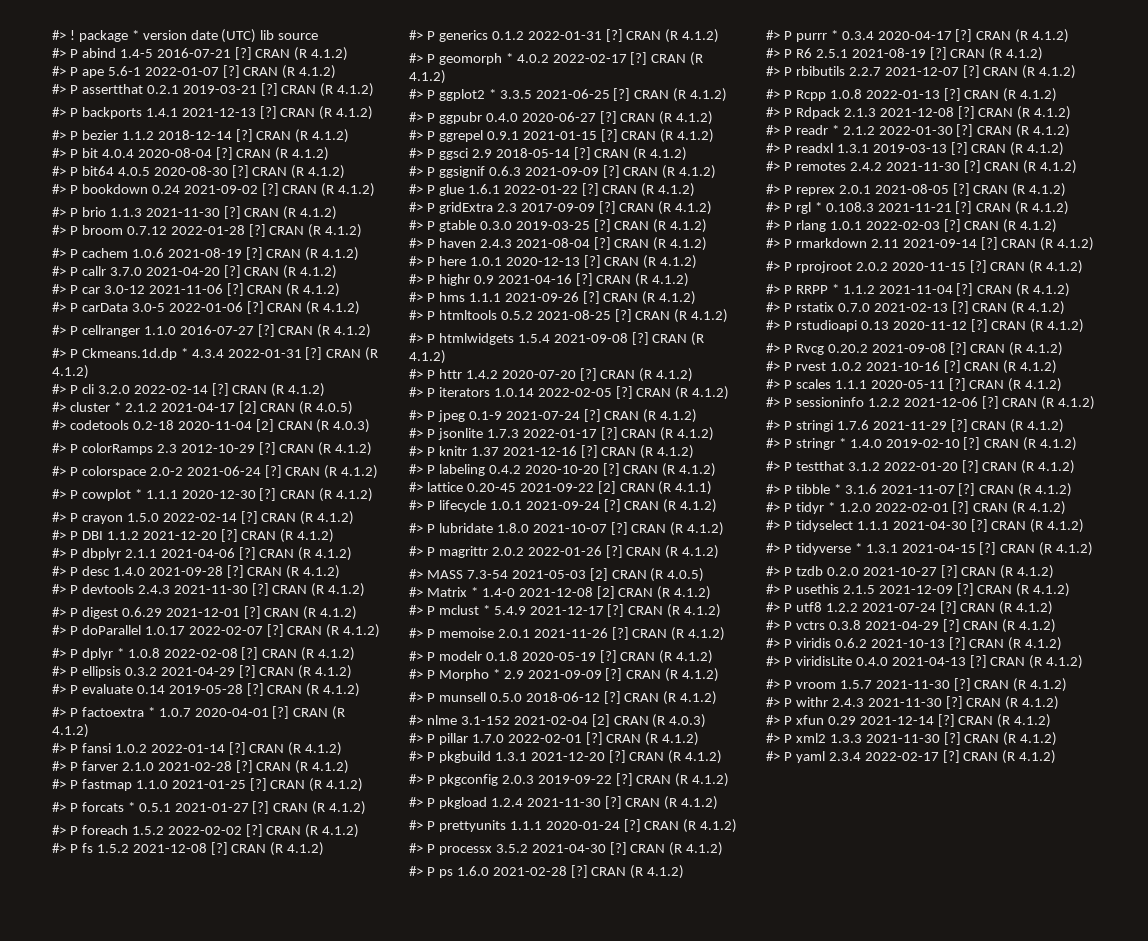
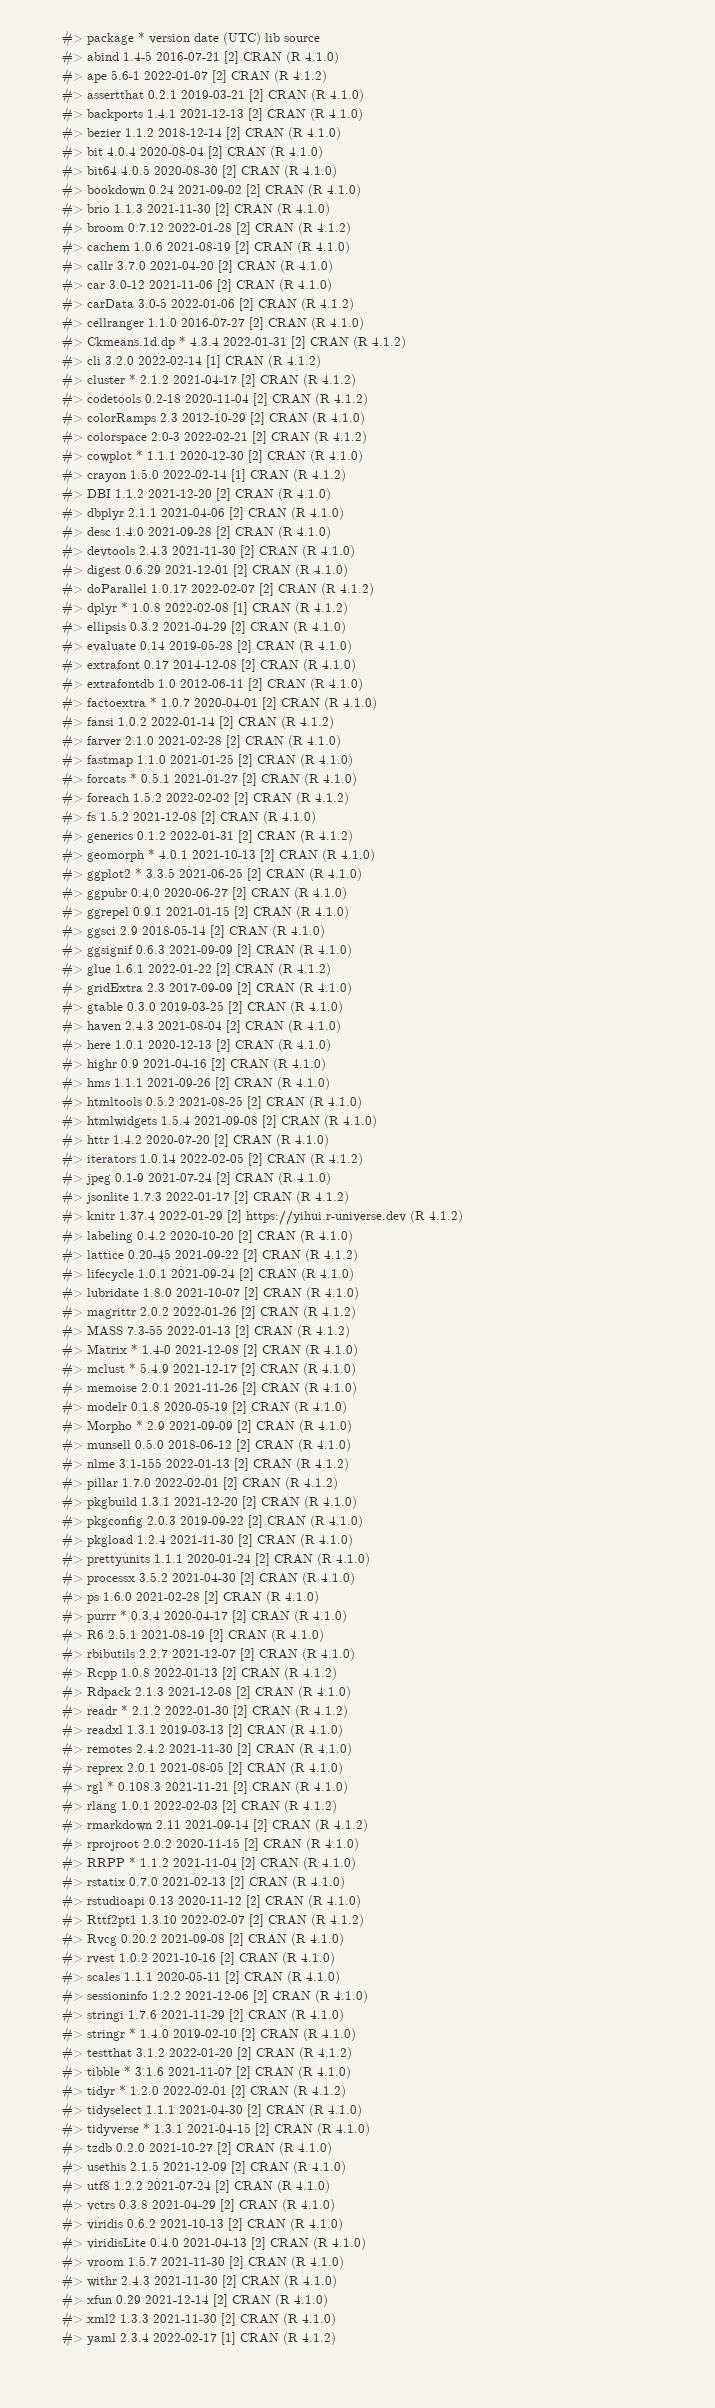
[52,30,75,40] #> ! -> [62,30,83,47] #>
[69,49,78,58] P -> (83, 57) none
[234,47,349,61] [52,65,337,79] [52,83,375,97] [52,106,374,120] [52,129,350,143] [52,147,330,161] [52,165,346,179] [52,183,376,197] [52,206,338,220] [52,224,363,238] [52,247,360,261] [52,265,338,279] [52,283,341,297] [52,301,361,315] [52,324,372,338] [52,347,379,361] [52,365,89,379] [52,384,78,394] [?] CRAN (R 4.1.2) // #> P ape 5.6-1 2022-01-07 [?] CRAN (R 4.1.2) // #> P assertthat 0.2.1 2019-03-21 [?] CRAN (R 4.1.2) // #> P backports 1.4.1 2021-12-13 [?] CRAN (R 4.1.2) // #> P bezier 1.1.2 2018-12-14 [?] CRAN (R 4.1.2) // #> P bit 4.0.4 2020-08-04 [?] CRAN (R 4.1.2) // #> P bit64 4.0.5 2020-08-30 [?] CRAN (R 4.1.2) // #> P bookdown 0.24 2021-09-02 [?] CRAN (R 4.1.2) // #> P brio 1.1.3 2021-11-30 [?] CRAN (R 4.1.2) // #> P broom 0.7.12 2022-01-28 [?] CRAN (R 4.1.2) // #> P cachem 1.0.6 2021-08-19 [?] CRAN (R 4.1.2) // #> P callr 3.7.0 2021-04-20 [?] CRAN (R 4.1.2) // #> P car 3.0-12 2021-11-06 [?] CRAN (R 4.1.2) // #> P carData 3.0-5 2022-01-06 [?] CRAN (R 4.1.2) // #> P cellranger 1.1.0 2016-07-27 [?] CRAN (R 4.1.2) // #> P Ckmeans.1d.dp * 4.3.4 2022-01-31 [?] CRAN (R 4.1.2) // #> P -> [224,51,339,64] [62,68,327,85] [62,87,364,104] [62,106,363,123] [62,125,341,142] [62,144,323,161] [62,163,337,180] [62,182,361,199] [62,201,330,218] [62,220,351,237] [62,239,350,256] [62,258,333,275] [62,277,332,294] [62,296,354,313] [62,315,364,332] [62,334,406,351] [62,353,83,370] [2] CRAN (R 4.1.0) // #> ape 5.6-1 2022-01-07 [2] CRAN (R 4.1.2) // #> assertthat 0.2.1 2019-03-21 [2] CRAN (R 4.1.0) // #> backports 1.4.1 2021-12-13 [2] CRAN (R 4.1.0) // #> bezier 1.1.2 2018-12-14 [2] CRAN (R 4.1.0) // #> bit 4.0.4 2020-08-04 [2] CRAN (R 4.1.0) // #> bit64 4.0.5 2020-08-30 [2] CRAN (R 4.1.0) // #> bookdown 0.24 2021-09-02 [2] CRAN (R 4.1.0) // #> brio 1.1.3 2021-11-30 [2] CRAN (R 4.1.0) // #> broom 0.7.12 2022-01-28 [2] CRAN (R 4.1.2) // #> cachem 1.0.6 2021-08-19 [2] CRAN (R 4.1.0) // #> callr 3.7.0 2021-04-20 [2] CRAN (R 4.1.0) // #> car 3.0-12 2021-11-06 [2] CRAN (R 4.1.0) // #> carData 3.0-5 2022-01-06 [2] CRAN (R 4.1.2) // #> cellranger 1.1.0 2016-07-27 [2] CRAN (R 4.1.0) // #> Ckmeans.1d.dp * 4.3.4 2022-01-31 [2] CRAN (R 4.1.2) // #>
[211,383,229,396] [?] -> [206,355,221,368] [1]
[316,401,354,415] 4.0.5) -> [322,374,356,387] 4.1.2)
[333,419,371,433] [52,443,78,453] 4.0.3) // #> P -> [334,393,368,406] [62,410,83,427] 4.1.2) // #>
[258,442,373,456] [52,465,379,479] [52,488,374,502] [52,511,355,525] [52,529,335,543] [52,547,353,561] [52,565,341,579] [52,583,366,597] [52,606,358,620] [52,624,381,638] [52,647,356,661] [52,665,353,679] [52,683,361,697] [52,706,346,720] [52,724,89,738] [52,742,343,756] [52,760,350,774] [52,778,364,792] [52,801,367,815] [52,824,360,838] [52,842,325,856] [409,29,720,43] [409,52,704,66] [409,70,446,84] [409,88,728,102] [409,111,714,125] [409,129,715,143] [409,147,688,161] [409,165,717,179] [409,183,696,197] [409,201,713,215] [409,219,708,233] [409,237,708,251] [409,255,698,269] [409,273,690,287] [409,291,697,305] [409,309,729,323] [409,332,705,346] [409,350,446,364] [409,368,694,382] [409,386,730,400] [409,409,698,423] [409,427,715,441] [409,445,695,459] [409,464,435,474] [?] CRAN (R 4.1.2) // #> P colorspace 2.0-2 2021-06-24 [?] CRAN (R 4.1.2) // #> P cowplot * 1.1.1 2020-12-30 [?] CRAN (R 4.1.2) // #> P crayon 1.5.0 2022-02-14 [?] CRAN (R 4.1.2) // #> P DBI 1.1.2 2021-12-20 [?] CRAN (R 4.1.2) // #> P dbplyr 2.1.1 2021-04-06 [?] CRAN (R 4.1.2) // #> P desc 1.4.0 2021-09-28 [?] CRAN (R 4.1.2) // #> P devtools 2.4.3 2021-11-30 [?] CRAN (R 4.1.2) // #> P digest 0.6.29 2021-12-01 [?] CRAN (R 4.1.2) // #> P doParallel 1.0.17 2022-02-07 [?] CRAN (R 4.1.2) // #> P dplyr * 1.0.8 2022-02-08 [?] CRAN (R 4.1.2) // #> P ellipsis 0.3.2 2021-04-29 [?] CRAN (R 4.1.2) // #> P evaluate 0.14 2019-05-28 [?] CRAN (R 4.1.2) // #> P factoextra * 1.0.7 2020-04-01 [?] CRAN (R 4.1.2) // #> P fansi 1.0.2 2022-01-14 [?] CRAN (R 4.1.2) // #> P farver 2.1.0 2021-02-28 [?] CRAN (R 4.1.2) // #> P fastmap 1.1.0 2021-01-25 [?] CRAN (R 4.1.2) // #> P forcats * 0.5.1 2021-01-27 [?] CRAN (R 4.1.2) // #> P foreach 1.5.2 2022-02-02 [?] CRAN (R 4.1.2) // #> P fs 1.5.2 2021-12-08 [?] CRAN (R 4.1.2) // #> P generics 0.1.2 2022-01-31 [?] CRAN (R 4.1.2) // #> P geomorph * 4.0.2 2022-02-17 [?] CRAN (R 4.1.2) // #> P ggplot2 * 3.3.5 2021-06-25 [?] CRAN (R 4.1.2) // #> P ggpubr 0.4.0 2020-06-27 [?] CRAN (R 4.1.2) // #> P ggrepel 0.9.1 2021-01-15 [?] CRAN (R 4.1.2) // #> P ggsci 2.9 2018-05-14 [?] CRAN (R 4.1.2) // #> P ggsignif 0.6.3 2021-09-09 [?] CRAN (R 4.1.2) // #> P glue 1.6.1 2022-01-22 [?] CRAN (R 4.1.2) // #> P gridExtra 2.3 2017-09-09 [?] CRAN (R 4.1.2) // #> P gtable 0.3.0 2019-03-25 [?] CRAN (R 4.1.2) // #> P haven 2.4.3 2021-08-04 [?] CRAN (R 4.1.2) // #> P here 1.0.1 2020-12-13 [?] CRAN (R 4.1.2) // #> P highr 0.9 2021-04-16 [?] CRAN (R 4.1.2) // #> P hms 1.1.1 2021-09-26 [?] CRAN (R 4.1.2) // #> P htmltools 0.5.2 2021-08-25 [?] CRAN (R 4.1.2) // #> P htmlwidgets 1.5.4 2021-09-08 [?] CRAN (R 4.1.2) // #> P httr 1.4.2 2020-07-20 [?] CRAN (R 4.1.2) // #> P iterators 1.0.14 2022-02-05 [?] CRAN (R 4.1.2) // #> P jpeg 0.1-9 2021-07-24 [?] CRAN (R 4.1.2) // #> P jsonlite 1.7.3 2022-01-17 [?] CRAN (R 4.1.2) // #> P knitr 1.37 2021-12-16 [?] CRAN (R 4.1.2) // #> P -> [250,412,365,425] [62,429,367,446] [62,448,363,465] [62,467,346,484] [62,486,331,503] [62,505,344,522] [62,524,331,541] [62,543,355,560] [62,562,348,579] [62,581,374,598] [62,600,348,617] [62,619,346,636] [62,638,352,655] [62,657,356,674] [62,676,363,693] [62,695,377,712] [62,714,334,731] [62,733,341,750] [62,752,353,769] [62,771,357,788] [62,790,349,807] [62,809,316,826] [62,828,353,845] [62,847,375,864] [62,866,362,883] [62,885,347,902] [62,904,349,921] [62,923,325,940] [62,942,352,959] [62,961,331,978] [62,980,352,997] [62,999,343,1016] [62,1018,341,1035] [62,1037,331,1054] [62,1056,326,1073] [62,1075,330,1092] [62,1094,362,1111] [62,1113,377,1130] [62,1132,329,1149] [62,1151,363,1168] [62,1170,331,1187] [62,1189,349,1206] [62,1208,463,1226] [62,1228,83,1245] [2] CRAN (R 4.1.0) // #> colorspace 2.0-3 2022-02-21 [2] CRAN (R 4.1.2) // #> cowplot * 1.1.1 2020-12-30 [2] CRAN (R 4.1.0) // #> crayon 1.5.0 2022-02-14 [1] CRAN (R 4.1.2) // #> DBI 1.1.2 2021-12-20 [2] CRAN (R 4.1.0) // #> dbplyr 2.1.1 2021-04-06 [2] CRAN (R 4.1.0) // #> desc 1.4.0 2021-09-28 [2] CRAN (R 4.1.0) // #> devtools 2.4.3 2021-11-30 [2] CRAN (R 4.1.0) // #> digest 0.6.29 2021-12-01 [2] CRAN (R 4.1.0) // #> doParallel 1.0.17 2022-02-07 [2] CRAN (R 4.1.2) // #> dplyr * 1.0.8 2022-02-08 [1] CRAN (R 4.1.2) // #> ellipsis 0.3.2 2021-04-29 [2] CRAN (R 4.1.0) // #> evaluate 0.14 2019-05-28 [2] CRAN (R 4.1.0) // #> extrafont 0.17 2014-12-08 [2] CRAN (R 4.1.0) // #> extrafontdb 1.0 2012-06-11 [2] CRAN (R 4.1.0) // #> factoextra * 1.0.7 2020-04-01 [2] CRAN (R 4.1.0) // #> fansi 1.0.2 2022-01-14 [2] CRAN (R 4.1.2) // #> farver 2.1.0 2021-02-28 [2] CRAN (R 4.1.0) // #> fastmap 1.1.0 2021-01-25 [2] CRAN (R 4.1.0) // #> forcats * 0.5.1 2021-01-27 [2] CRAN (R 4.1.0) // #> foreach 1.5.2 2022-02-02 [2] CRAN (R 4.1.2) // #> fs 1.5.2 2021-12-08 [2] CRAN (R 4.1.0) // #> generics 0.1.2 2022-01-31 [2] CRAN (R 4.1.2) // #> geomorph * 4.0.1 2021-10-13 [2] CRAN (R 4.1.0) // #> ggplot2 * 3.3.5 2021-06-25 [2] CRAN (R 4.1.0) // #> ggpubr 0.4.0 2020-06-27 [2] CRAN (R 4.1.0) // #> ggrepel 0.9.1 2021-01-15 [2] CRAN (R 4.1.0) // #> ggsci 2.9 2018-05-14 [2] CRAN (R 4.1.0) // #> ggsignif 0.6.3 2021-09-09 [2] CRAN (R 4.1.0) // #> glue 1.6.1 2022-01-22 [2] CRAN (R 4.1.2) // #> gridExtra 2.3 2017-09-09 [2] CRAN (R 4.1.0) // #> gtable 0.3.0 2019-03-25 [2] CRAN (R 4.1.0) // #> haven 2.4.3 2021-08-04 [2] CRAN (R 4.1.0) // #> here 1.0.1 2020-12-13 [2] CRAN (R 4.1.0) // #> highr 0.9 2021-04-16 [2] CRAN (R 4.1.0) // #> hms 1.1.1 2021-09-26 [2] CRAN (R 4.1.0) // #> htmltools 0.5.2 2021-08-25 [2] CRAN (R 4.1.0) // #> htmlwidgets 1.5.4 2021-09-08 [2] CRAN (R 4.1.0) // #> httr 1.4.2 2020-07-20 [2] CRAN (R 4.1.0) // #> iterators 1.0.14 2022-02-05 [2] CRAN (R 4.1.2) // #> jpeg 0.1-9 2021-07-24 [2] CRAN (R 4.1.0) // #> jsonlite 1.7.3 2022-01-17 [2] CRAN (R 4.1.2) // #> knitr 1.37.4 2022-01-29 [2] https://yihui.r-universe.dev (R 4.1.2) // #>
[602,463,717,477] [?] CRAN (R 4.1.2) -> [238,1230,353,1243] [2] CRAN (R 4.1.0)
[675,481,713,495] [409,500,435,510] 4.1.1) // #> P -> [324,1249,358,1262] [62,1266,83,1283] 4.1.2) // #>
[603,499,718,513] [409,523,435,533] [?] CRAN (R 4.1.2) // #> P -> [239,1268,354,1281] [62,1285,83,1302] [2] CRAN (R 4.1.0) // #>
[610,522,725,536] [409,546,435,556] [?] CRAN (R 4.1.2) // #> P -> [244,1287,359,1300] [62,1304,83,1321] [2] CRAN (R 4.1.0) // #>
[605,545,623,558] [?] -> [241,1306,256,1319] [2]
[466,568,705,582] 7.3-54 2021-05-03 [2] CRAN (R 4.0.5) -> [127,1325,350,1338] 7.3-55 2022-01-13 [2] CRAN (R 4.1.2)
[674,586,712,600] [409,605,435,615] 4.1.2) // #> P -> [324,1344,358,1357] [62,1361,83,1378] 4.1.0) // #>
[607,604,722,618] [409,627,726,641] [409,650,714,664] [409,668,720,682] [409,691,718,705] [409,714,707,728] [409,732,700,746] [409,750,723,764] [409,773,730,787] [409,796,719,810] [409,819,738,833] [409,842,724,856] [409,865,685,879] [766,29,1070,43] [766,47,1044,61] [766,65,1077,79] [766,88,1058,102] [766,106,1072,120] [766,124,1071,138] [766,142,1065,156] [766,160,1078,174] [766,183,1067,197] [766,201,1070,215] [766,219,1058,233] [766,237,1095,251] [766,260,1084,274] [766,283,1071,297] [766,301,1066,315] [766,319,1085,333] [766,342,1064,356] [766,360,1058,374] [766,378,1063,392] [766,396,1096,410] [766,419,1065,433] [766,437,1078,451] [766,460,1076,474] [766,483,1073,497] [766,501,1067,515] [766,520,792,530] [?] CRAN (R 4.1.2) // #> P memoise 2.0.1 2021-11-26 [?] CRAN (R 4.1.2) // #> P modelr 0.1.8 2020-05-19 [?] CRAN (R 4.1.2) // #> P Morpho * 2.9 2021-09-09 [?] CRAN (R 4.1.2) // #> P munsell 0.5.0 2018-06-12 [?] CRAN (R 4.1.2) // #> nlme 3.1-152 2021-02-04 [2] CRAN (R 4.0.3) // #> P pillar 1.7.0 2022-02-01 [?] CRAN (R 4.1.2) // #> P pkgbuild 1.3.1 2021-12-20 [?] CRAN (R 4.1.2) // #> P pkgconfig 2.0.3 2019-09-22 [?] CRAN (R 4.1.2) // #> P pkgload 1.2.4 2021-11-30 [?] CRAN (R 4.1.2) // #> P prettyunits 1.1.1 2020-01-24 [?] CRAN (R 4.1.2) // #> P processx 3.5.2 2021-04-30 [?] CRAN (R 4.1.2) // #> P ps 1.6.0 2021-02-28 [?] CRAN (R 4.1.2) // #> P purrr * 0.3.4 2020-04-17 [?] CRAN (R 4.1.2) // #> P R6 2.5.1 2021-08-19 [?] CRAN (R 4.1.2) // #> P rbibutils 2.2.7 2021-12-07 [?] CRAN (R 4.1.2) // #> P Rcpp 1.0.8 2022-01-13 [?] CRAN (R 4.1.2) // #> P Rdpack 2.1.3 2021-12-08 [?] CRAN (R 4.1.2) // #> P readr * 2.1.2 2022-01-30 [?] CRAN (R 4.1.2) // #> P readxl 1.3.1 2019-03-13 [?] CRAN (R 4.1.2) // #> P remotes 2.4.2 2021-11-30 [?] CRAN (R 4.1.2) // #> P reprex 2.0.1 2021-08-05 [?] CRAN (R 4.1.2) // #> P rgl * 0.108.3 2021-11-21 [?] CRAN (R 4.1.2) // #> P rlang 1.0.1 2022-02-03 [?] CRAN (R 4.1.2) // #> P rmarkdown 2.11 2021-09-14 [?] CRAN (R 4.1.2) // #> P rprojroot 2.0.2 2020-11-15 [?] CRAN (R 4.1.2) // #> P RRPP * 1.1.2 2021-11-04 [?] CRAN (R 4.1.2) // #> P rstatix 0.7.0 2021-02-13 [?] CRAN (R 4.1.2) // #> P rstudioapi 0.13 2020-11-12 [?] CRAN (R 4.1.2) // #> P Rvcg 0.20.2 2021-09-08 [?] CRAN (R 4.1.2) // #> P rvest 1.0.2 2021-10-16 [?] CRAN (R 4.1.2) // #> P scales 1.1.1 2020-05-11 [?] CRAN (R 4.1.2) // #> P sessioninfo 1.2.2 2021-12-06 [?] CRAN (R 4.1.2) // #> P stringi 1.7.6 2021-11-29 [?] CRAN (R 4.1.2) // #> P stringr * 1.4.0 2019-02-10 [?] CRAN (R 4.1.2) // #> P testthat 3.1.2 2022-01-20 [?] CRAN (R 4.1.2) // #> P tibble * 3.1.6 2021-11-07 [?] CRAN (R 4.1.2) // #> P tidyr * 1.2.0 2022-02-01 [?] CRAN (R 4.1.2) // #> P -> [241,1363,356,1376] [62,1380,357,1397] [62,1399,347,1416] [62,1418,352,1435] [62,1437,351,1454] [62,1456,349,1473] [62,1475,338,1492] [62,1494,357,1511] [62,1513,363,1530] [62,1532,353,1549] [62,1551,370,1568] [62,1570,355,1587] [62,1589,319,1606] [62,1608,347,1625] [62,1627,324,1644] [62,1646,355,1663] [62,1665,337,1682] [62,1684,351,1701] [62,1703,348,1720] [62,1722,343,1739] [62,1741,352,1758] [62,1760,343,1777] [62,1779,348,1796] [62,1798,337,1815] [62,1817,368,1834] [62,1836,359,1853] [62,1855,356,1872] [62,1874,345,1891] [62,1893,361,1910] [62,1912,364,1929] [62,1931,344,1948] [62,1950,335,1967] [62,1969,340,1986] [62,1988,368,2005] [62,2007,344,2024] [62,2026,356,2043] [62,2045,352,2062] [62,2064,351,2081] [62,2083,346,2100] [62,2102,83,2119] [2] CRAN (R 4.1.0) // #> memoise 2.0.1 2021-11-26 [2] CRAN (R 4.1.0) // #> modelr 0.1.8 2020-05-19 [2] CRAN (R 4.1.0) // #> Morpho * 2.9 2021-09-09 [2] CRAN (R 4.1.0) // #> munsell 0.5.0 2018-06-12 [2] CRAN (R 4.1.0) // #> nlme 3.1-155 2022-01-13 [2] CRAN (R 4.1.2) // #> pillar 1.7.0 2022-02-01 [2] CRAN (R 4.1.2) // #> pkgbuild 1.3.1 2021-12-20 [2] CRAN (R 4.1.0) // #> pkgconfig 2.0.3 2019-09-22 [2] CRAN (R 4.1.0) // #> pkgload 1.2.4 2021-11-30 [2] CRAN (R 4.1.0) // #> prettyunits 1.1.1 2020-01-24 [2] CRAN (R 4.1.0) // #> processx 3.5.2 2021-04-30 [2] CRAN (R 4.1.0) // #> ps 1.6.0 2021-02-28 [2] CRAN (R 4.1.0) // #> purrr * 0.3.4 2020-04-17 [2] CRAN (R 4.1.0) // #> R6 2.5.1 2021-08-19 [2] CRAN (R 4.1.0) // #> rbibutils 2.2.7 2021-12-07 [2] CRAN (R 4.1.0) // #> Rcpp 1.0.8 2022-01-13 [2] CRAN (R 4.1.2) // #> Rdpack 2.1.3 2021-12-08 [2] CRAN (R 4.1.0) // #> readr * 2.1.2 2022-01-30 [2] CRAN (R 4.1.2) // #> readxl 1.3.1 2019-03-13 [2] CRAN (R 4.1.0) // #> remotes 2.4.2 2021-11-30 [2] CRAN (R 4.1.0) // #> reprex 2.0.1 2021-08-05 [2] CRAN (R 4.1.0) // #> rgl * 0.108.3 2021-11-21 [2] CRAN (R 4.1.0) // #> rlang 1.0.1 2022-02-03 [2] CRAN (R 4.1.2) // #> rmarkdown 2.11 2021-09-14 [2] CRAN (R 4.1.2) // #> rprojroot 2.0.2 2020-11-15 [2] CRAN (R 4.1.0) // #> RRPP * 1.1.2 2021-11-04 [2] CRAN (R 4.1.0) // #> rstatix 0.7.0 2021-02-13 [2] CRAN (R 4.1.0) // #> rstudioapi 0.13 2020-11-12 [2] CRAN (R 4.1.0) // #> Rttf2pt1 1.3.10 2022-02-07 [2] CRAN (R 4.1.2) // #> Rvcg 0.20.2 2021-09-08 [2] CRAN (R 4.1.0) // #> rvest 1.0.2 2021-10-16 [2] CRAN (R 4.1.0) // #> scales 1.1.1 2020-05-11 [2] CRAN (R 4.1.0) // #> sessioninfo 1.2.2 2021-12-06 [2] CRAN (R 4.1.0) // #> stringi 1.7.6 2021-11-29 [2] CRAN (R 4.1.0) // #> stringr * 1.4.0 2019-02-10 [2] CRAN (R 4.1.0) // #> testthat 3.1.2 2022-01-20 [2] CRAN (R 4.1.2) // #> tibble * 3.1.6 2021-11-07 [2] CRAN (R 4.1.0) // #> tidyr * 1.2.0 2022-02-01 [2] CRAN (R 4.1.2) // #>
[970,519,1085,533] [766,543,792,553] [?] CRAN (R 4.1.2) // #> P -> [247,2104,362,2117] [62,2121,83,2138] [2] CRAN (R 4.1.0) // #>
[979,542,1094,556] [766,565,1055,579] [766,583,1071,597] [766,601,1054,615] [766,619,1057,633] [766,637,1063,651] [766,655,1084,669] [766,678,1068,692] [766,696,1060,710] [766,714,1052,728] [766,732,1058,746] [766,750,960,763] [?] CRAN (R 4.1.2) // #> P tzdb 0.2.0 2021-10-27 [?] CRAN (R 4.1.2) // #> P usethis 2.1.5 2021-12-09 [?] CRAN (R 4.1.2) // #> P utf8 1.2.2 2021-07-24 [?] CRAN (R 4.1.2) // #> P vctrs 0.3.8 2021-04-29 [?] CRAN (R 4.1.2) // #> P viridis 0.6.2 2021-10-13 [?] CRAN (R 4.1.2) // #> P viridisLite 0.4.0 2021-04-13 [?] CRAN (R 4.1.2) // #> P vroom 1.5.7 2021-11-30 [?] CRAN (R 4.1.2) // #> P withr 2.4.3 2021-11-30 [?] CRAN (R 4.1.2) // #> P xfun 0.29 2021-12-14 [?] CRAN (R 4.1.2) // #> P xml2 1.3.3 2021-11-30 [?] CRAN (R 4.1.2) // #> P yaml 2.3.4 2022-02-17 [?] -> [255,2123,370,2136] [62,2140,332,2157] [62,2159,346,2176] [62,2178,330,2195] [62,2197,335,2214] [62,2216,343,2233] [62,2235,366,2252] [62,2254,344,2271] [62,2273,337,2290] [62,2292,328,2309] [62,2311,336,2328] [62,2330,236,2347] [2] CRAN (R 4.1.0) // #> tzdb 0.2.0 2021-10-27 [2] CRAN (R 4.1.0) // #> usethis 2.1.5 2021-12-09 [2] CRAN (R 4.1.0) // #> utf8 1.2.2 2021-07-24 [2] CRAN (R 4.1.0) // #> vctrs 0.3.8 2021-04-29 [2] CRAN (R 4.1.0) // #> viridis 0.6.2 2021-10-13 [2] CRAN (R 4.1.0) // #> viridisLite 0.4.0 2021-04-13 [2] CRAN (R 4.1.0) // #> vroom 1.5.7 2021-11-30 [2] CRAN (R 4.1.0) // #> withr 2.4.3 2021-11-30 [2] CRAN (R 4.1.0) // #> xfun 0.29 2021-12-14 [2] CRAN (R 4.1.0) // #> xml2 1.3.3 2021-11-30 [2] CRAN (R 4.1.0) // #> yaml 2.3.4 2022-02-17 [1]

